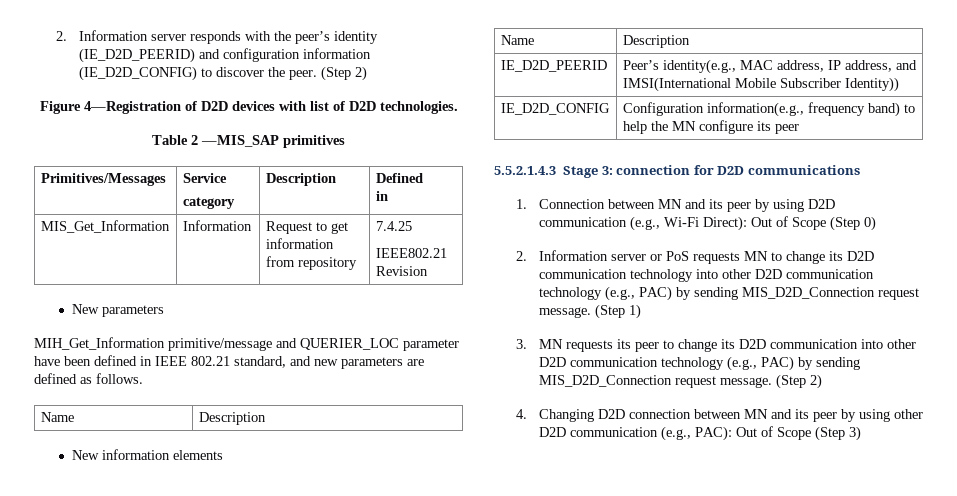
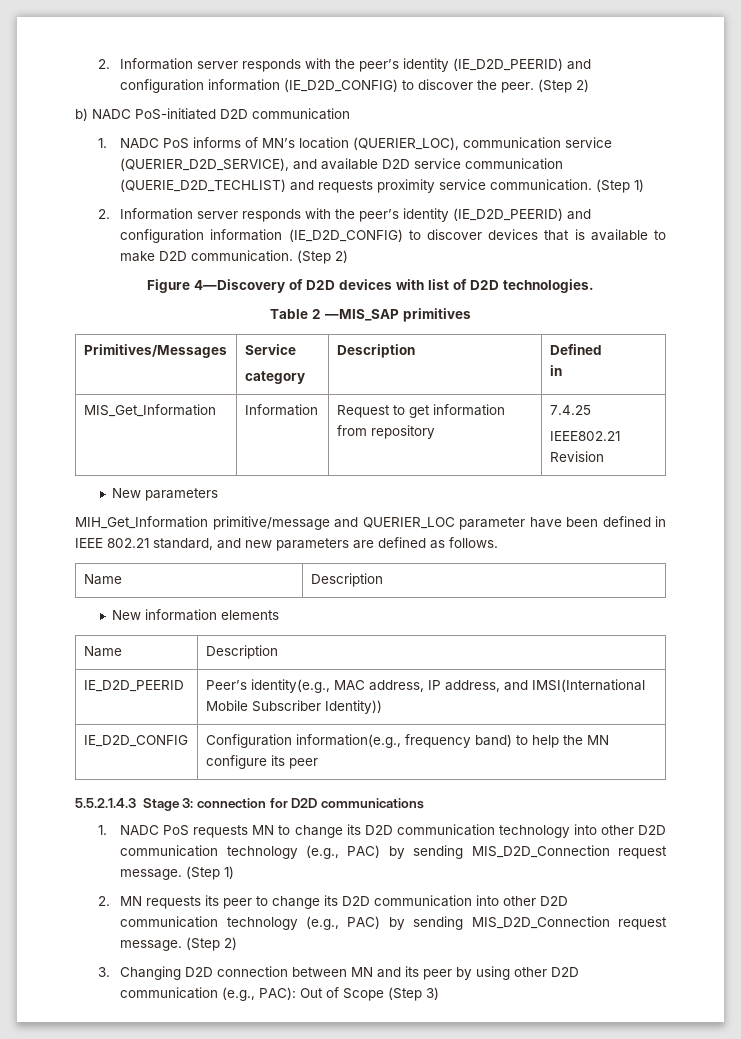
(367, 73) none -> [75,108,350,121] [97,137,613,150] [120,158,564,171] [120,179,645,193] [97,208,592,222] [120,229,666,243] [120,250,349,264] // b) NADC PoS-initiated D2D communication // 1. NADC PoS informs of MN’s location (QUERIER_LOC), communication service (QUERIER_D2D_SERVICE), and available D2D service communication (QUERIE_D2D_TECHLIST) and requests proximity service communication. (Step 1) // 2. Information server responds with the peer’s identity (IE_D2D_PEERID) and configuration information (IE_D2D_CONFIG) to discover devices that is available to make D2D communication. (Step 2)
[83,101,181,114] 4—Registration -> [194,279,285,293] 4—Discovery
[538,199,835,212] [538,216,876,231] [516,250,662,261] Connection between MN and its peer by using D2D communication (e.g., Wi-Fi Direct): Out of Scope (Step 0) // 2. Information server or -> [120,825,160,835] NADC
[516,339,528,349] 3. -> [97,896,110,906] 2.
[516,409,528,419] 4. -> [97,967,110,977] 3.

